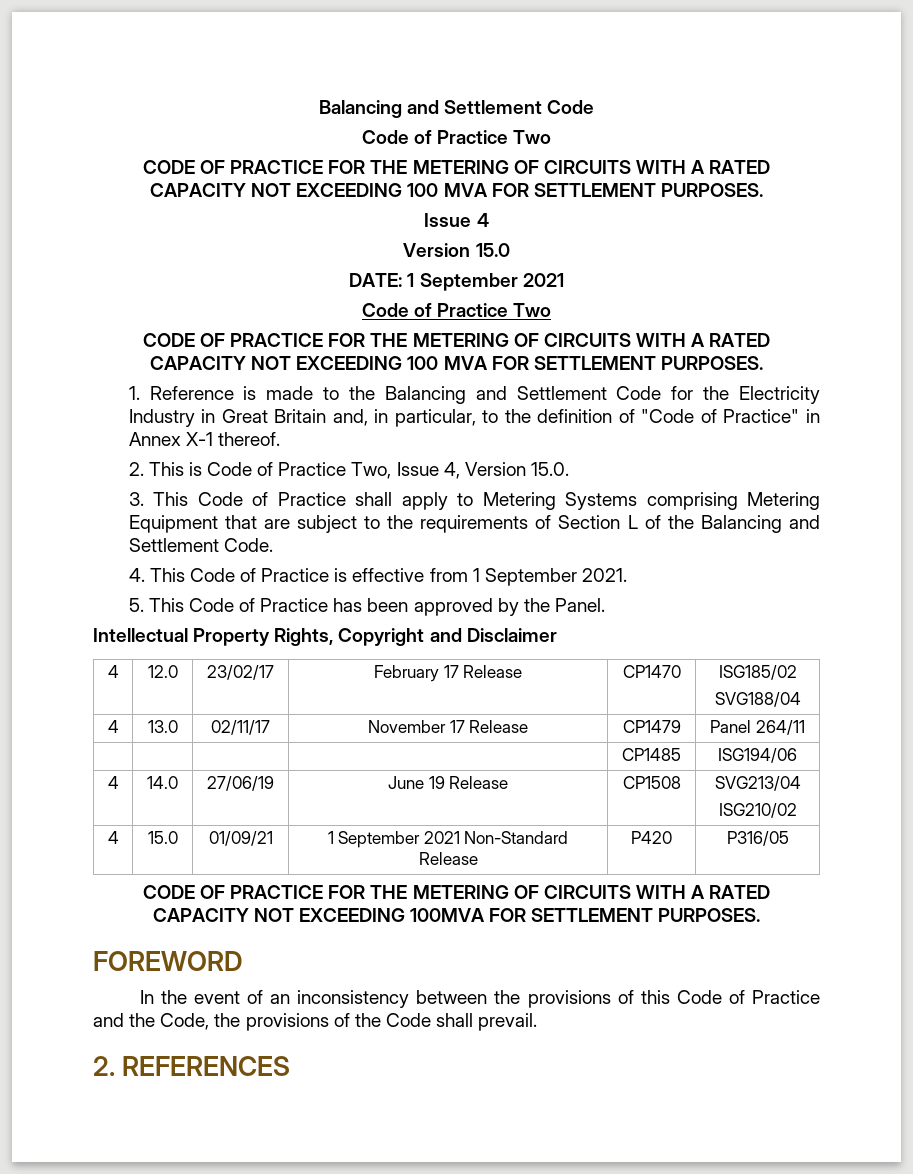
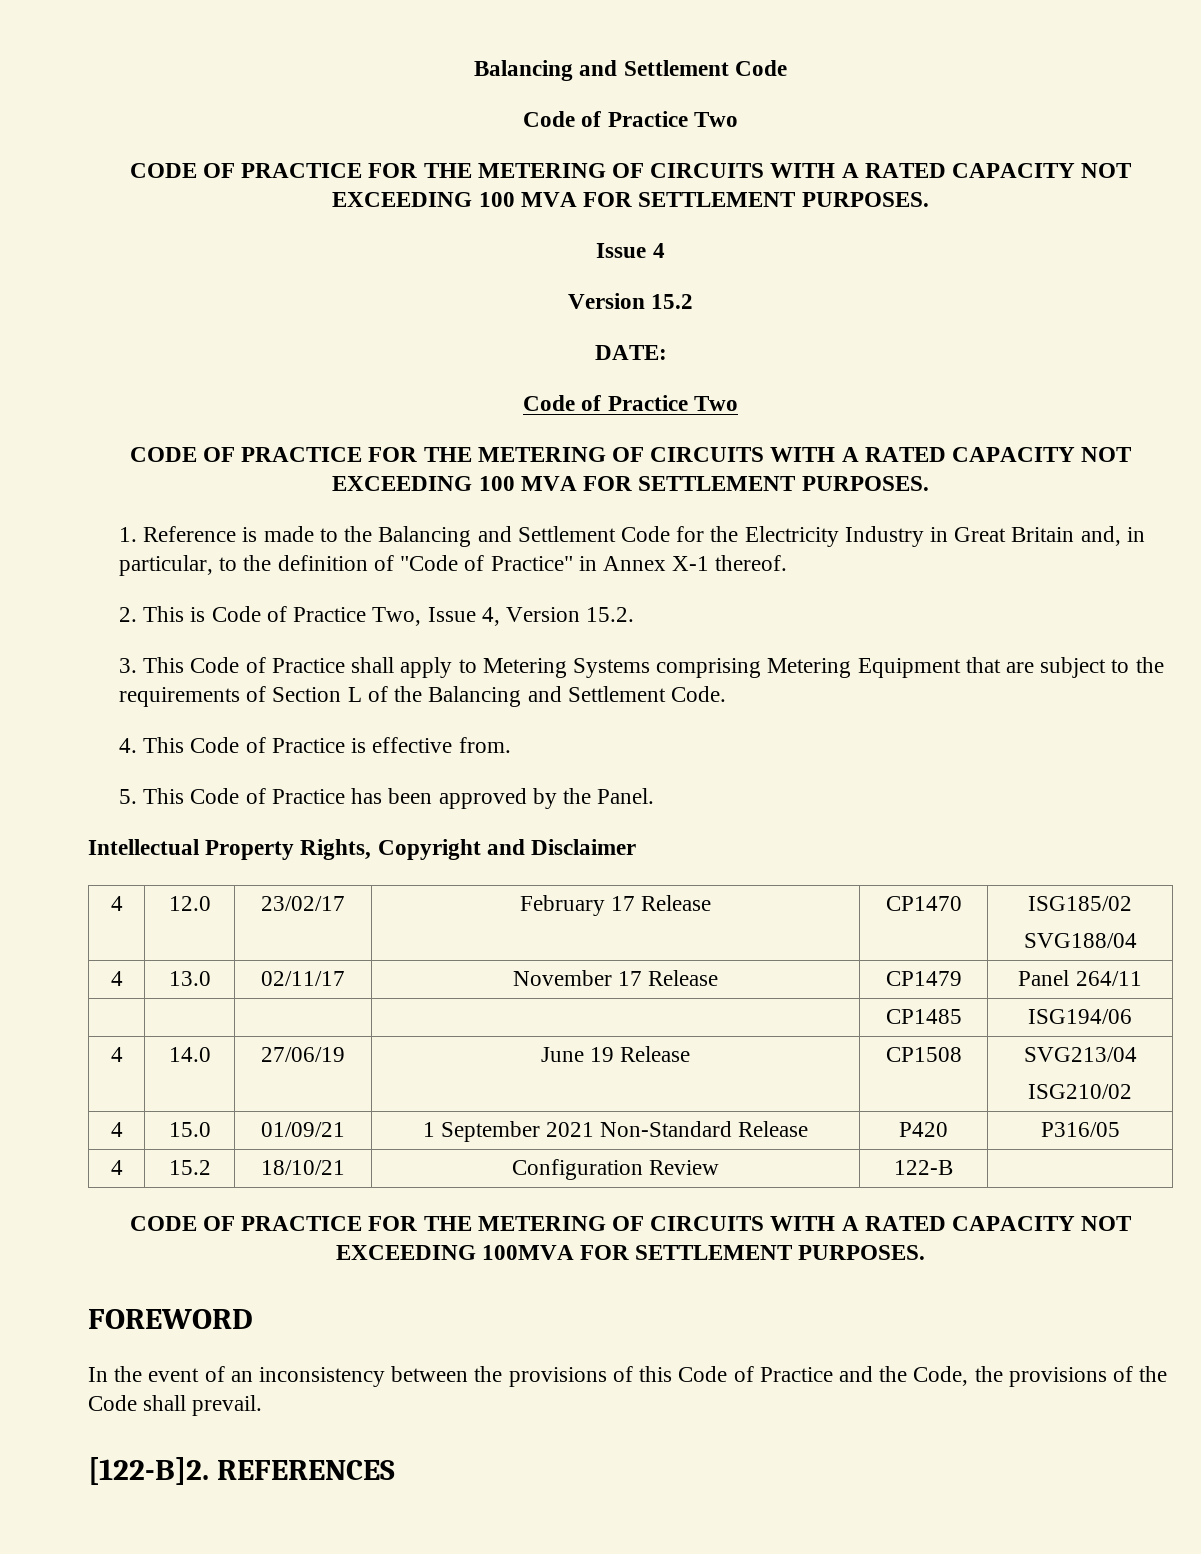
[475,243,510,257] 15.0 -> [651,294,694,309] 15.2
[407,273,564,291] 1 September 2021 -> (667, 352) none
[530,462,569,476] 15.0. -> [586,607,635,622] 15.2.
[429,568,627,586] from 1 September 2021. -> [458,737,511,753] from.
(789, 838) none -> [110,1160,123,1175] [168,1160,211,1175] [261,1160,345,1175] [511,1159,720,1180] [893,1160,953,1175] // 4 | 15.2 | 18/10/21 | Configuration Review | 122-B |
[93,1056,115,1076] 2. -> [88,1457,209,1485] [122-B]2.

